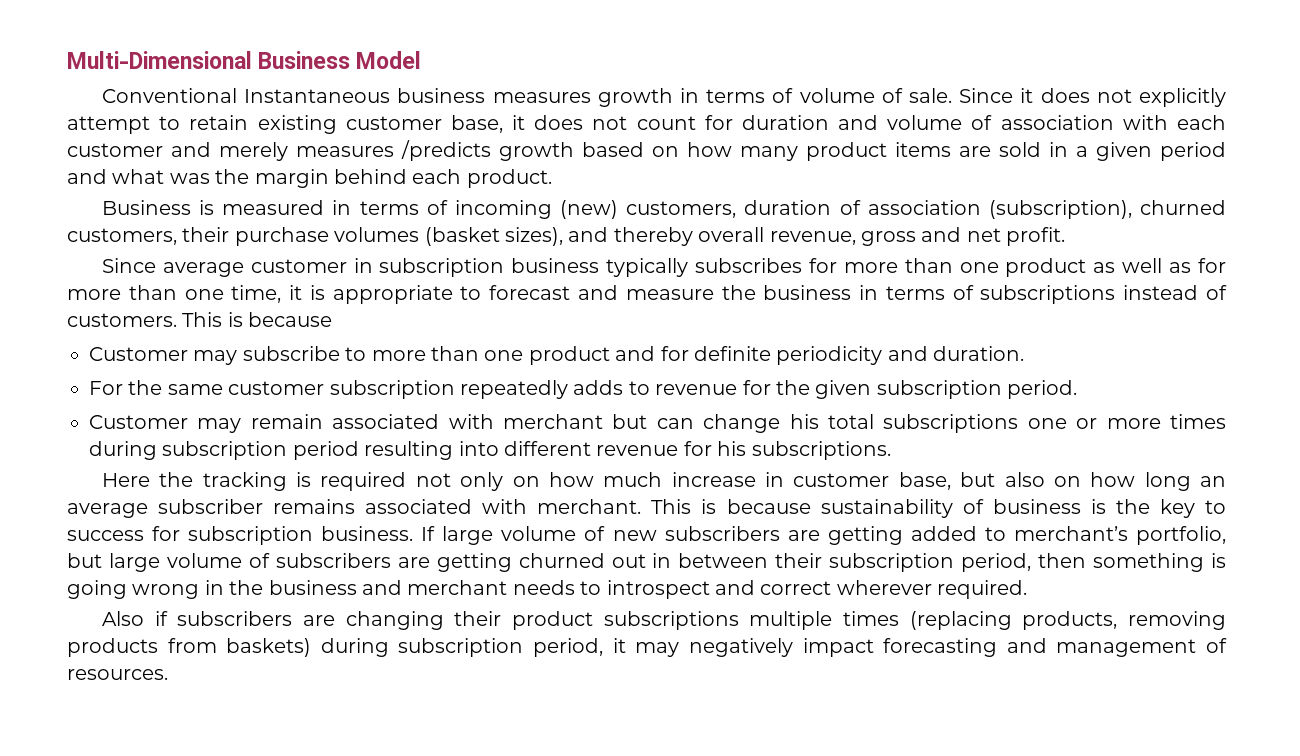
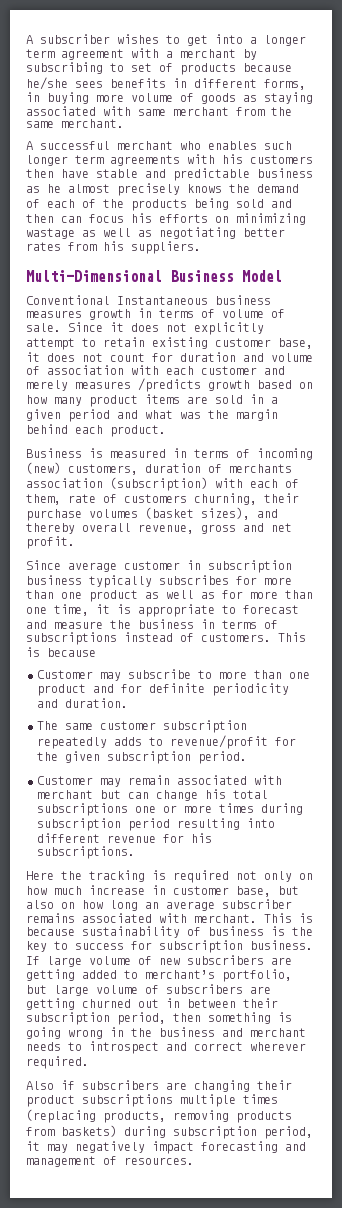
(67, 60) none -> [26,34,306,46] [26,48,257,60] [26,62,292,75] [26,77,306,90] [26,92,313,104] [26,106,292,116] [26,119,124,128] [26,141,292,150] [26,154,313,166] [26,168,313,181] [26,183,299,196] [26,198,292,211] [26,213,306,225] [26,227,285,239] [26,241,201,254] A subscriber wishes to get into a longer term agreement with a merchant by subscribing to set of products because he/she sees benefits in different forms, in buying more volume of goods as staying associated with same merchant from the same merchant. // A successful merchant who enables such longer term agreements with his customers then have stable and predictable business as he almost precisely knows the demand of each of the products being sold and then can focus his efforts on minimizing wastage as well as negotiating better rates from his suppliers. //
[867,200,1226,219] [67,228,177,245] association (subscription), churned customers, -> [229,464,292,473] [26,477,299,491] [26,493,257,505] merchants association (subscription) with each of them, rate of customers churning,
[89,380,163,395] For the -> [37,721,58,730] The
[655,384,738,395] revenue -> [170,735,268,749] revenue/profit

